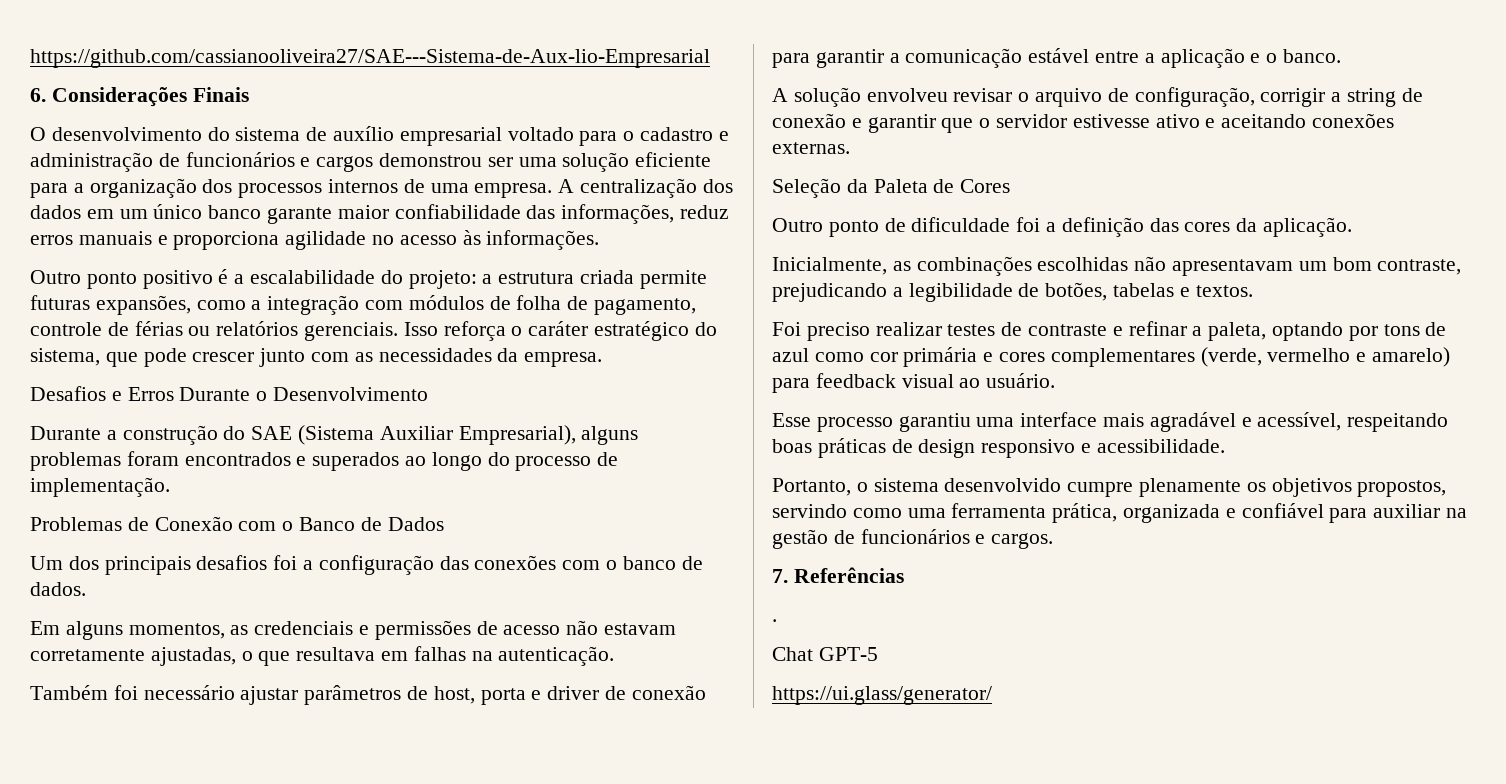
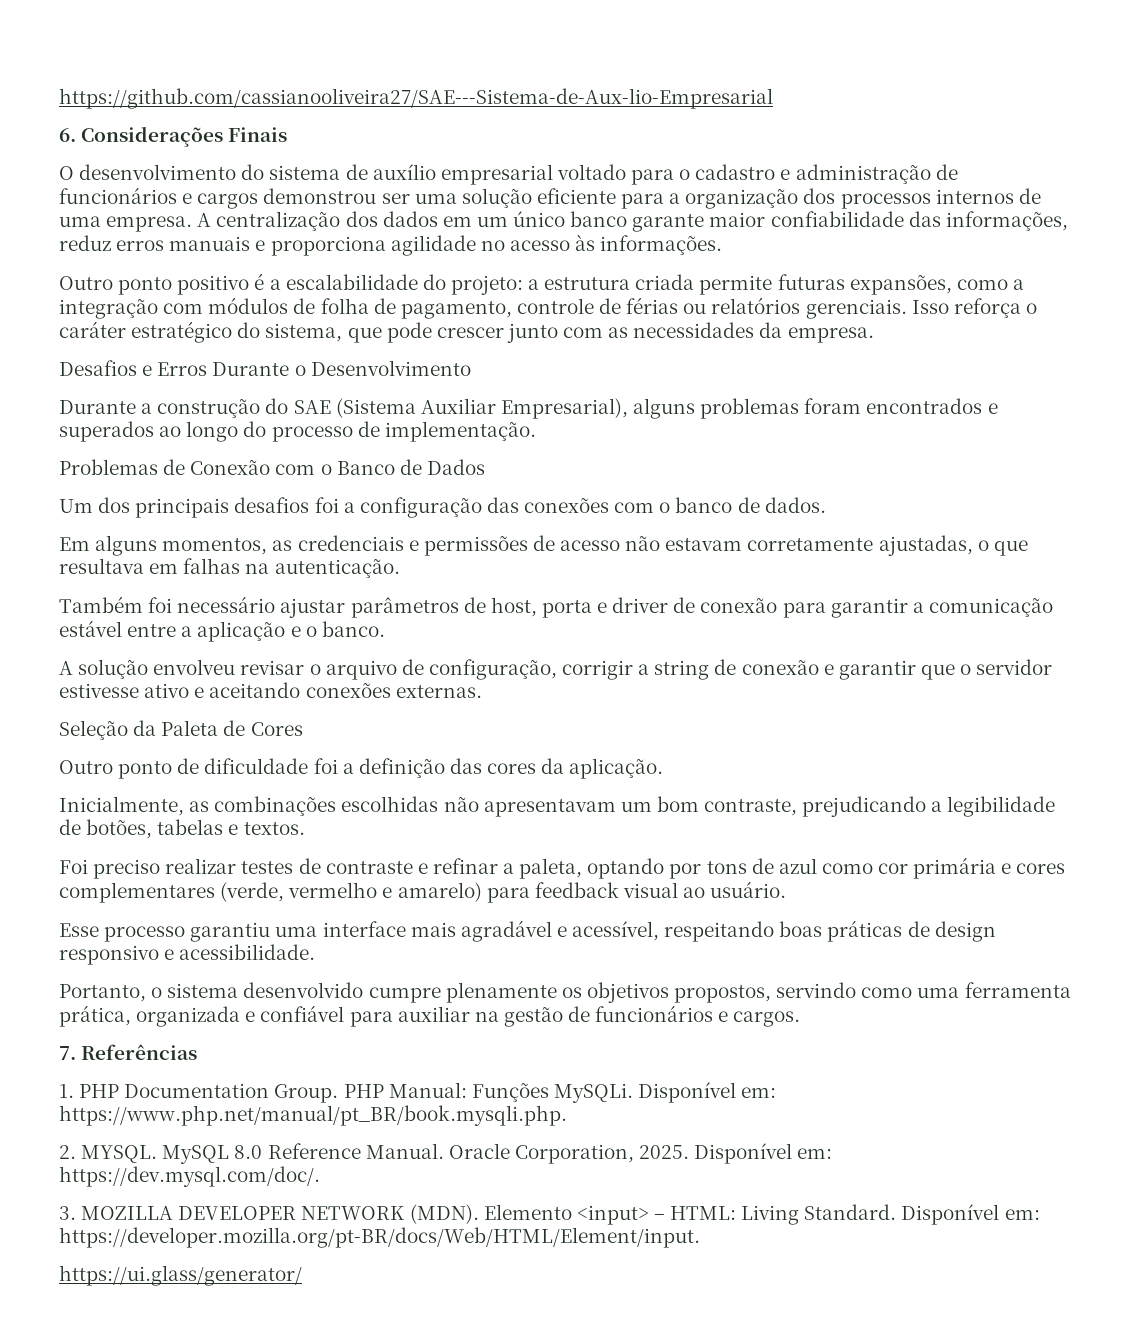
[772,619,777,622] [772,647,878,661] . // Chat GPT-5 -> [59,1082,777,1103] [59,1105,567,1126] [59,1143,833,1164] [59,1166,320,1187] [59,1204,1040,1225] [59,1227,700,1248] 1. PHP Documentation Group. PHP Manual: Funções MySQLi. Disponível em: https://www.php.net/manual/pt_BR/book.mysqli.php. // 2. MYSQL. MySQL 8.0 Reference Manual. Oracle Corporation, 2025. Disponível em: https://dev.mysql.com/doc/. // 3. MOZILLA DEVELOPER NETWORK (MDN). Elemento <input> – HTML: Living Standard. Disponível em: https://developer.mozilla.org/pt-BR/docs/Web/HTML/Element/input.

